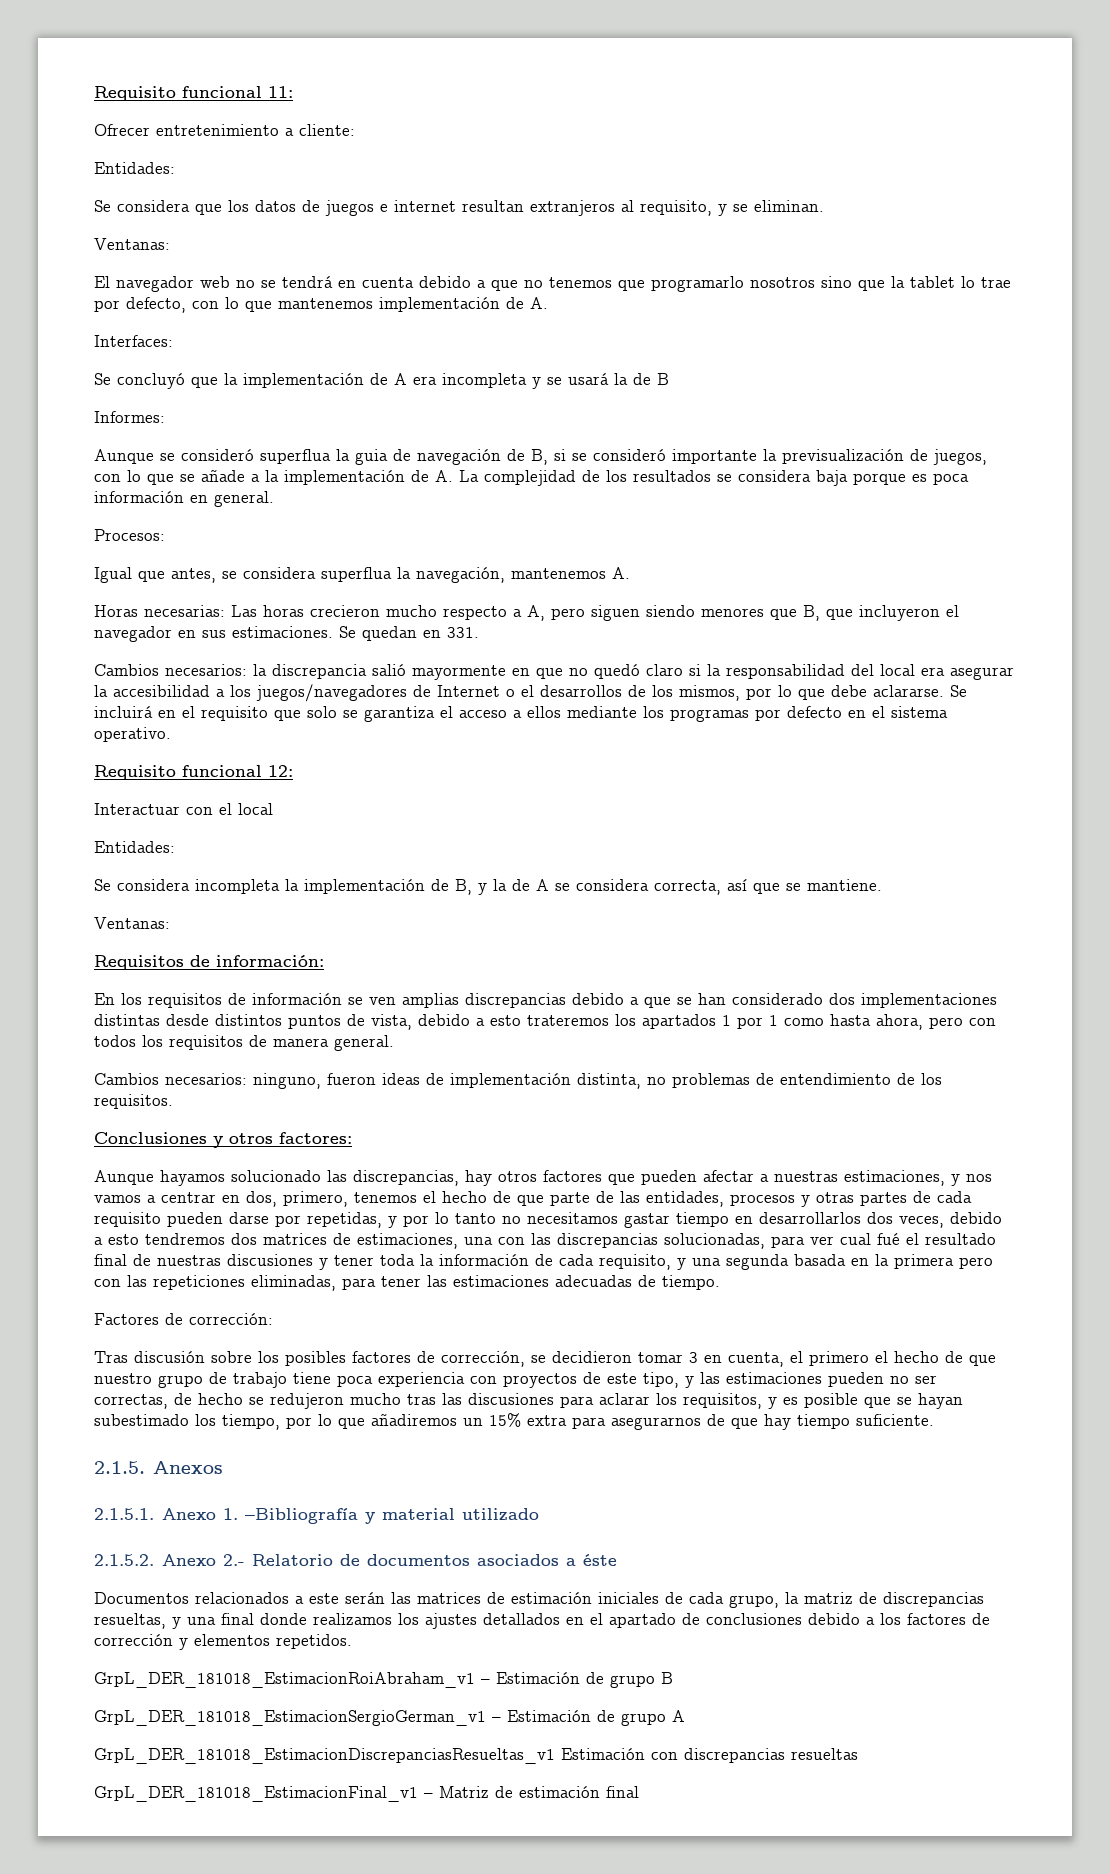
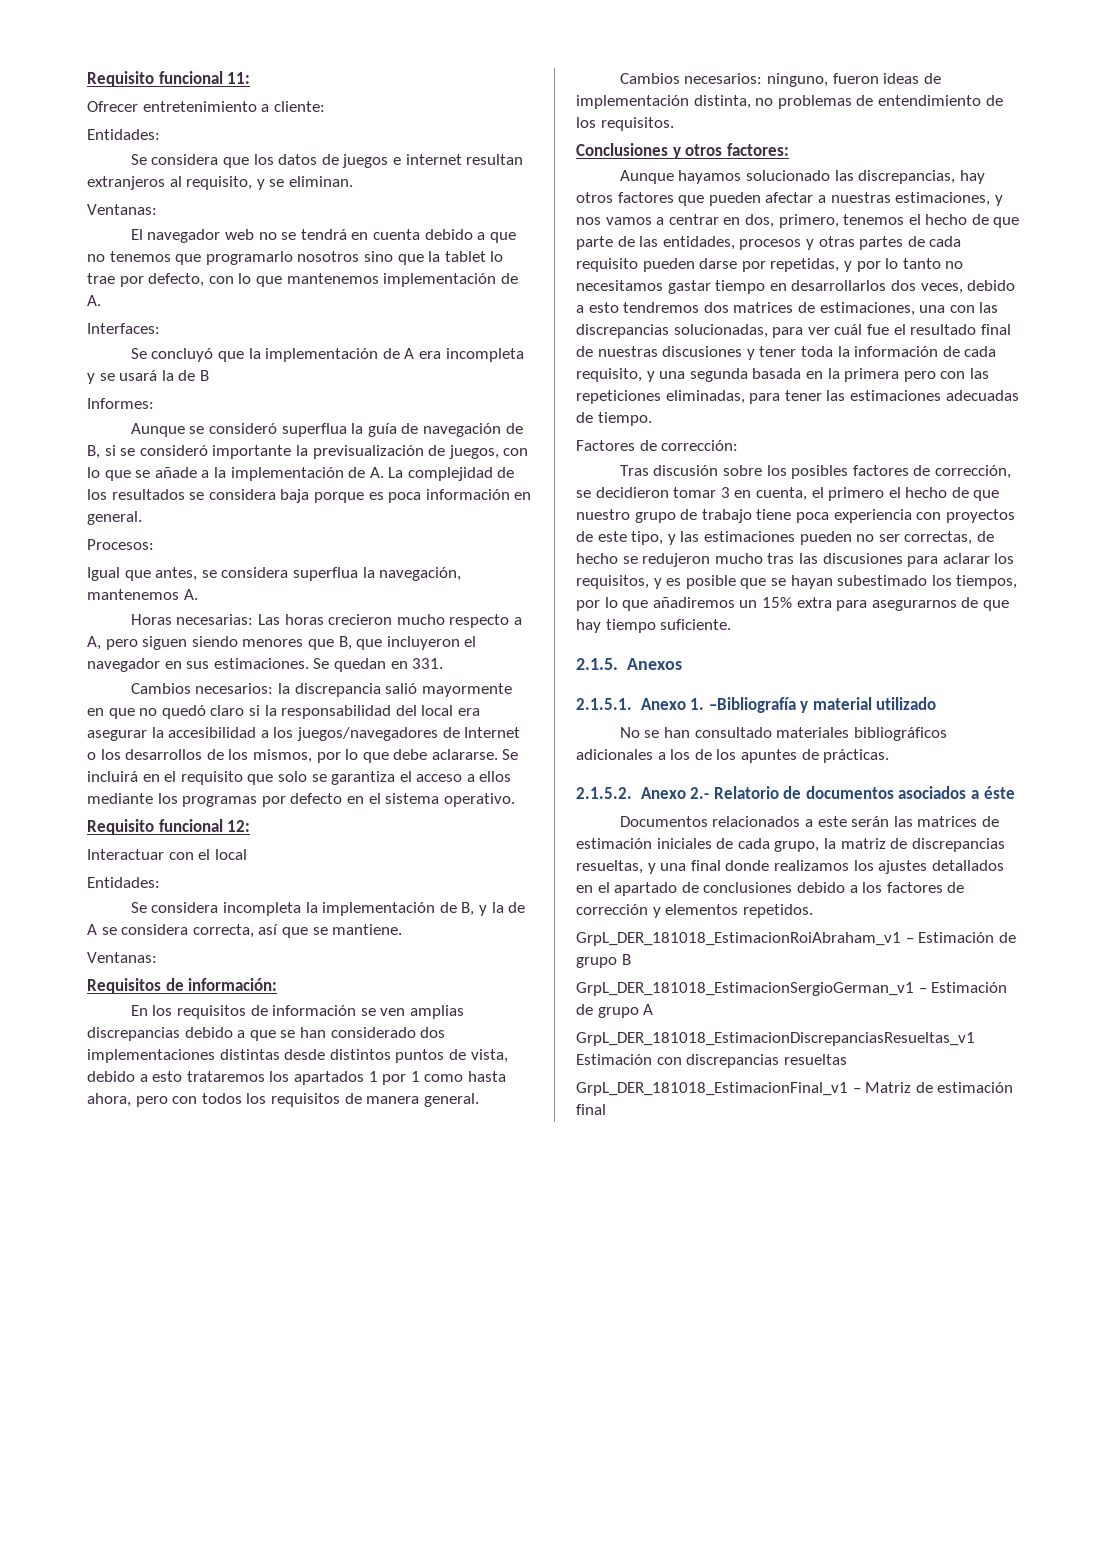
[355,449,388,465] guia -> [367,423,397,437] guía
[521,685,534,697] el -> [100,749,121,760] los
[527,1015,609,1026] trateremos -> [186,1071,265,1082] trataremos
[840,1233,900,1245] cual fué -> [834,324,889,335] cuál fue
[222,1414,280,1430] tiempo, -> [956,575,1018,589] tiempos,
(540, 1514) none -> [619,727,947,741] [576,749,890,763] // No se han consultado materiales bibliográficos adicionales a los de los apuntes de prácticas.

